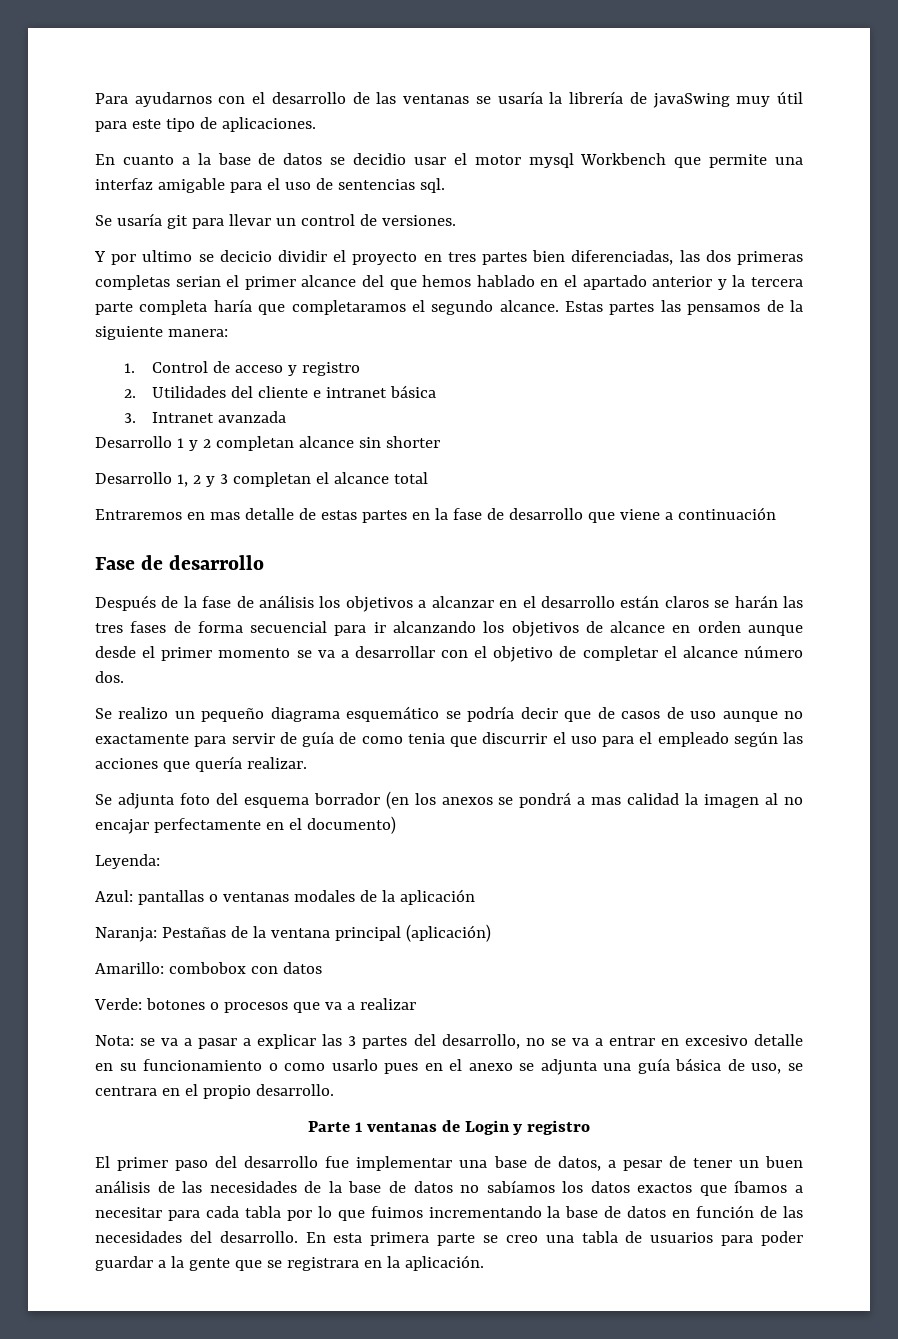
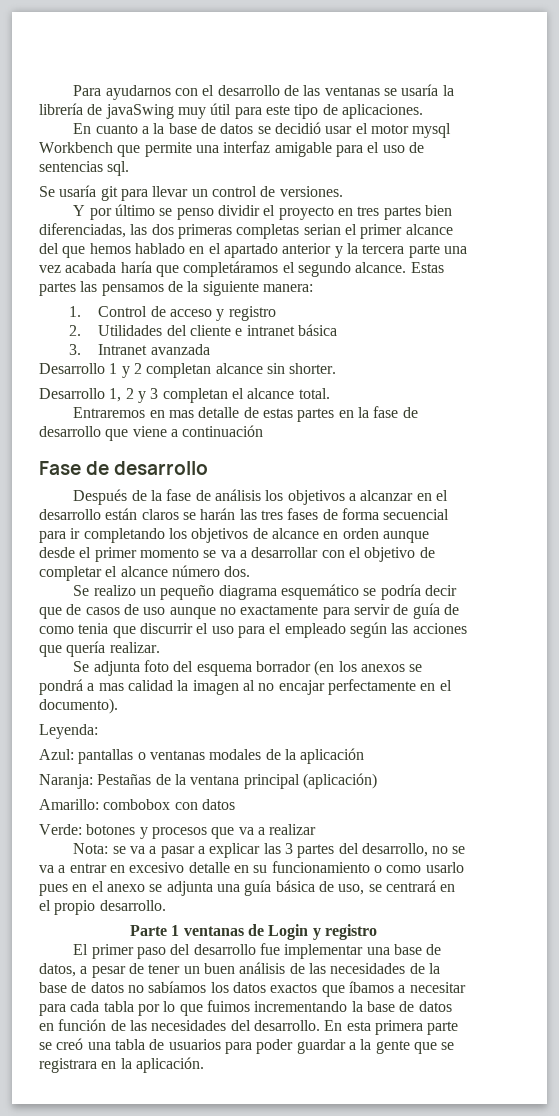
[353,153,406,165] decidio -> [274,122,321,134] decidió
[142,250,272,262] ultimo se decicio -> [114,204,214,220] último se penso
[139,300,208,315] completa -> [443,246,467,254] [39,262,117,273] una vez acabada
[291,300,406,315] completaramos -> [183,261,279,277] completáramos
[385,436,440,448] shorter -> [289,363,337,374] shorter.
[393,472,428,484] total -> [298,388,330,399] total.
[393,621,476,633] alcanzando -> [83,528,165,543] completando
[306,816,396,834] documento) -> [39,698,118,714] documento).
[209,1002,219,1010] o -> [139,827,148,839] y
[95,1086,157,1096] centrara -> [385,880,436,892] centrará
[505,1235,538,1243] creo -> [56,1038,84,1050] creó

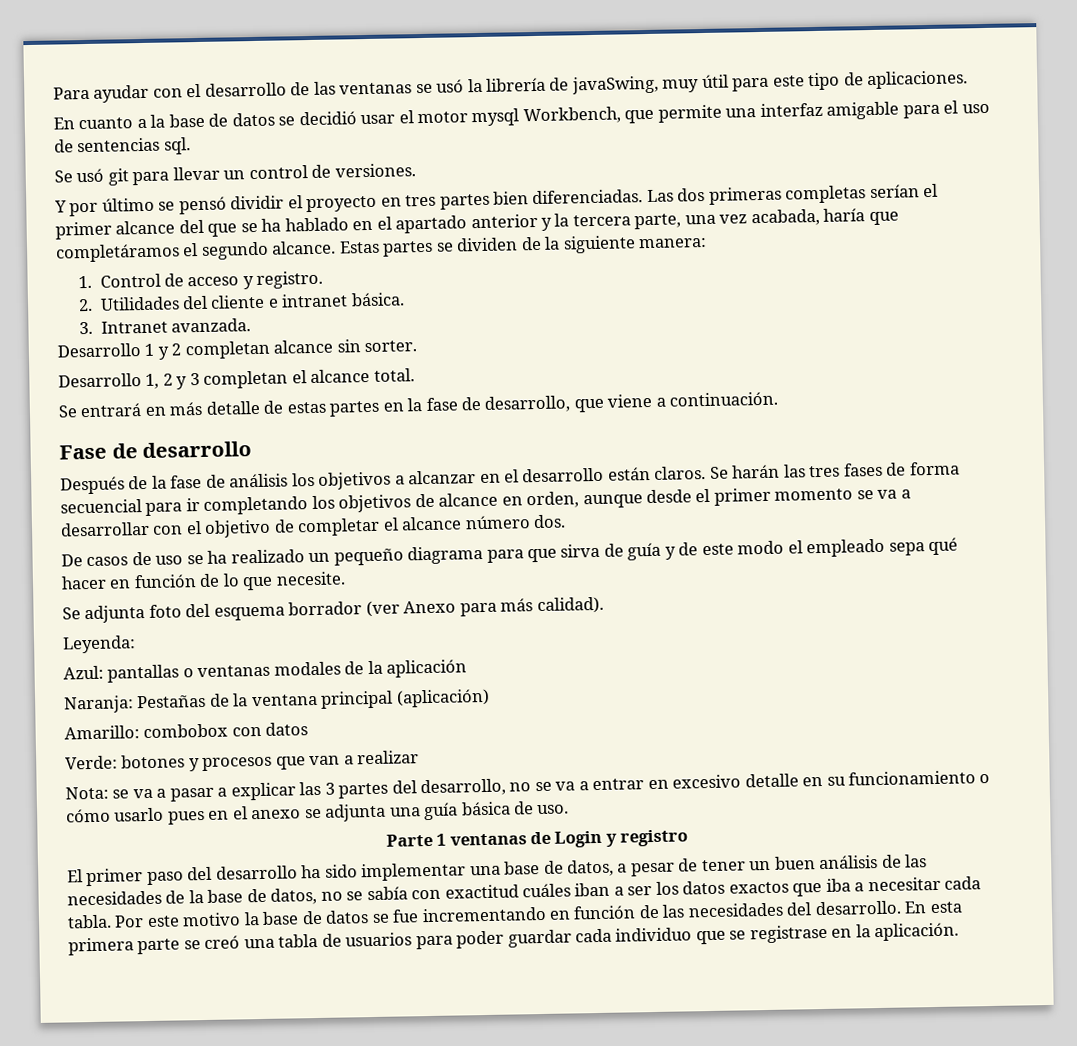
[105,85,171,100] ayudarnos -> [93,84,150,103] ayudar
[401,84,439,96] usaría -> [436,79,465,93] usó
[105,104,174,119] javaSwing -> [571,75,659,95] javaSwing,
[39,142,113,153] Workbench -> [522,106,621,125] Workbench,
[59,185,97,197] usaría -> [76,168,105,183] usó
[176,208,214,220] penso -> [178,196,227,215] pensó
[39,223,148,238] diferenciadas, las -> [532,189,674,205] diferenciadas. Las
[303,224,341,235] serian -> [869,184,920,199] serían
[89,243,131,254] hemos -> [240,218,282,233] se ha
[408,244,440,258] parte -> [634,213,682,230] parte,
[65,262,117,273] acabada -> [750,208,820,227] acabada,
[80,281,164,296] las pensamos -> [435,237,519,252] se dividen
[228,306,276,321] registro -> [256,270,324,289] registro.
[297,324,337,336] básica -> [350,292,405,307] básica.
[150,344,210,355] avanzada -> [170,318,251,333] avanzada.
[289,363,337,374] shorter. -> [364,340,418,353] sorter.
[73,407,194,418] Entraremos en mas -> [58,401,204,418] Se entrará en más
[39,426,101,437] desarrollo -> [484,395,572,413] desarrollo,
[182,425,264,437] continuación -> [669,391,779,407] continuación.
[141,509,196,520] claros se -> [654,466,729,480] claros. Se
[342,528,379,539] orden -> [526,491,580,509] orden,
[73,584,457,600] [39,603,459,619] [39,622,467,638] [39,641,160,657] Se realizo un pequeño diagrama esquemático se podría decir que de casos de uso aunque no exactamente para servir de guía de como tenia que discurrir el uso para el empleado según las acciones que quería realizar. -> [61,537,959,567] [61,571,346,591] De casos de uso se ha realizado un pequeño diagrama para que sirva de guía y de este modo el empleado sepa qué hacer en función de lo que necesite.
[314,660,423,676] [39,679,452,695] [39,698,118,714] (en los anexos se pondrá a mas calidad la imagen al no encajar perfectamente en el documento). -> [365,596,604,618] (ver Anexo para más calidad).
[238,827,254,835] va -> [309,755,341,766] van
[386,865,422,873] como -> [66,808,111,823] cómo
[338,880,456,895] [39,900,166,915] uso, se centrará en el propio desarrollo. -> [537,804,570,815] uso.
[259,943,280,955] fue -> [301,864,358,879] ha sido
[90,981,207,993] datos no sabíamos -> [270,882,653,905] datos, no se sabía con exactitud cuáles iban a ser
[348,981,394,993] íbamos -> [825,878,851,892] iba
[39,1000,452,1016] para cada tabla por lo que fuimos incrementando la base de datos -> [944,876,982,890] [67,906,547,929] cada tabla. Por este motivo la base de datos se fue incrementando
[348,1039,455,1054] [39,1058,97,1073] a la gente que se registrara -> [575,924,828,945] cada individuo que se registrase

